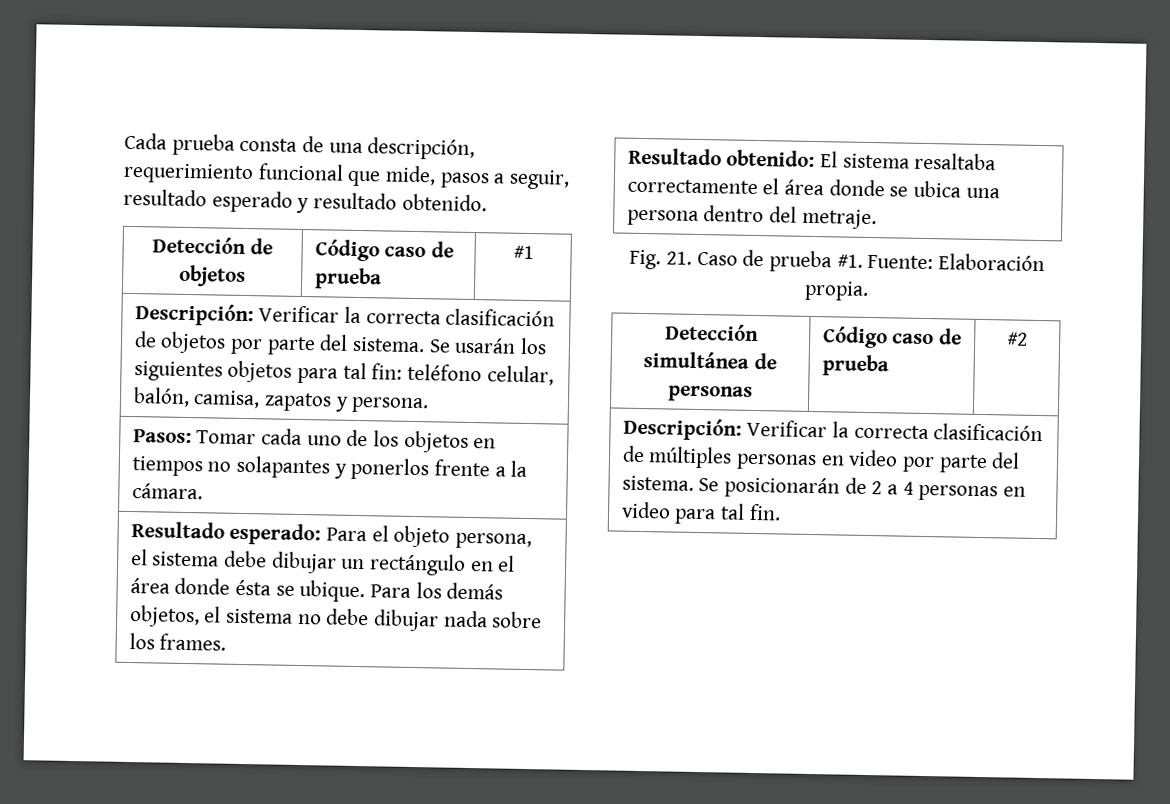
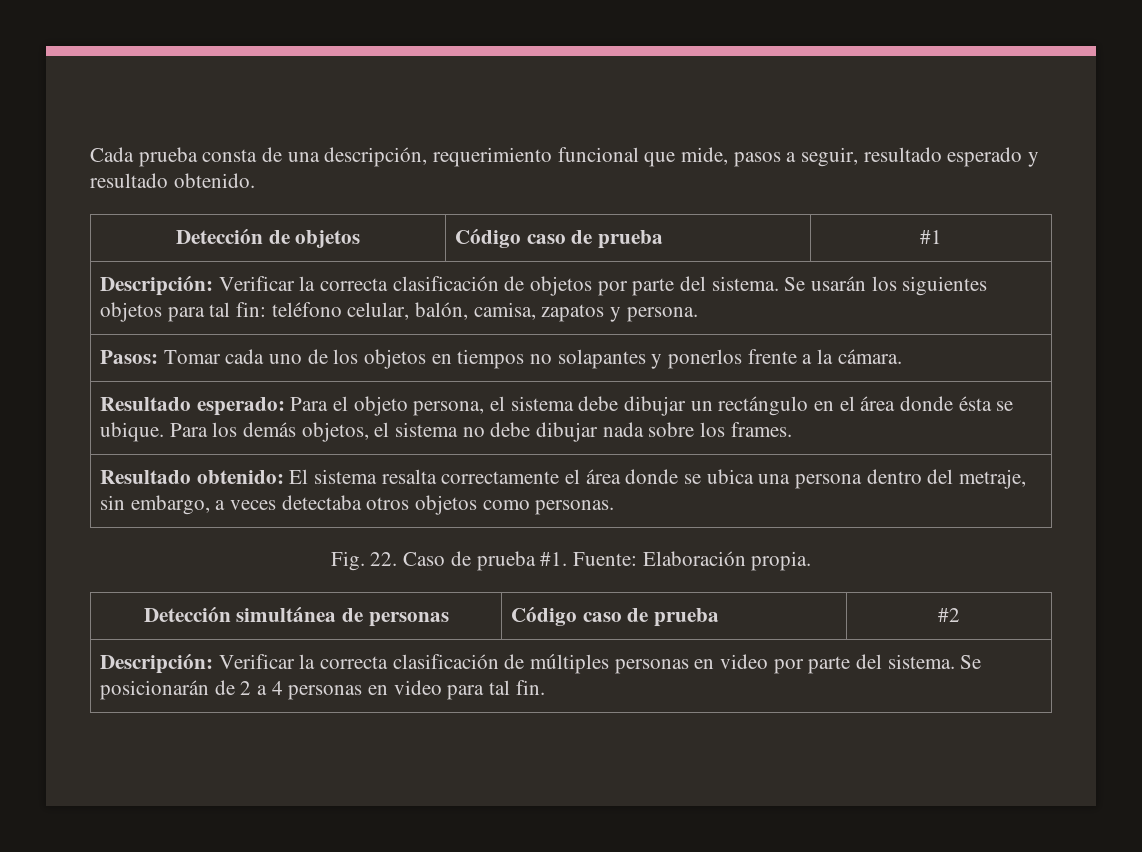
[914,152,997,171] resaltaba -> [381,469,437,484] resalta
[801,208,877,230] metraje. -> [959,469,1027,489] [100,495,615,515] metraje, sin embargo, a veces detectaba otros objetos como personas.
[665,251,692,265] 21. -> [370,552,398,566] 22.

